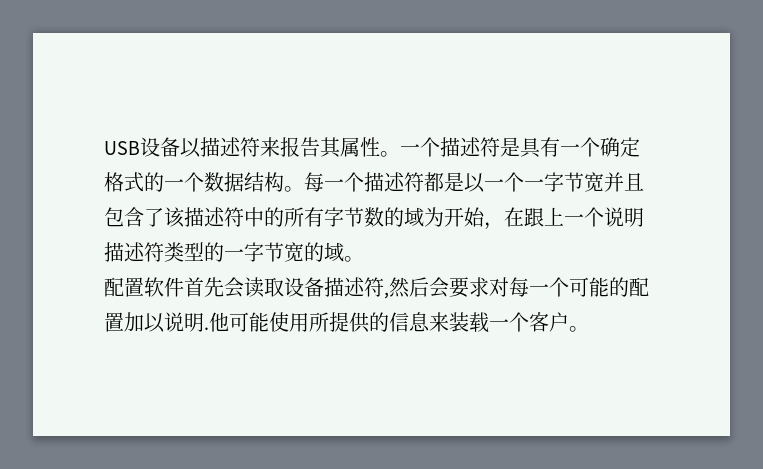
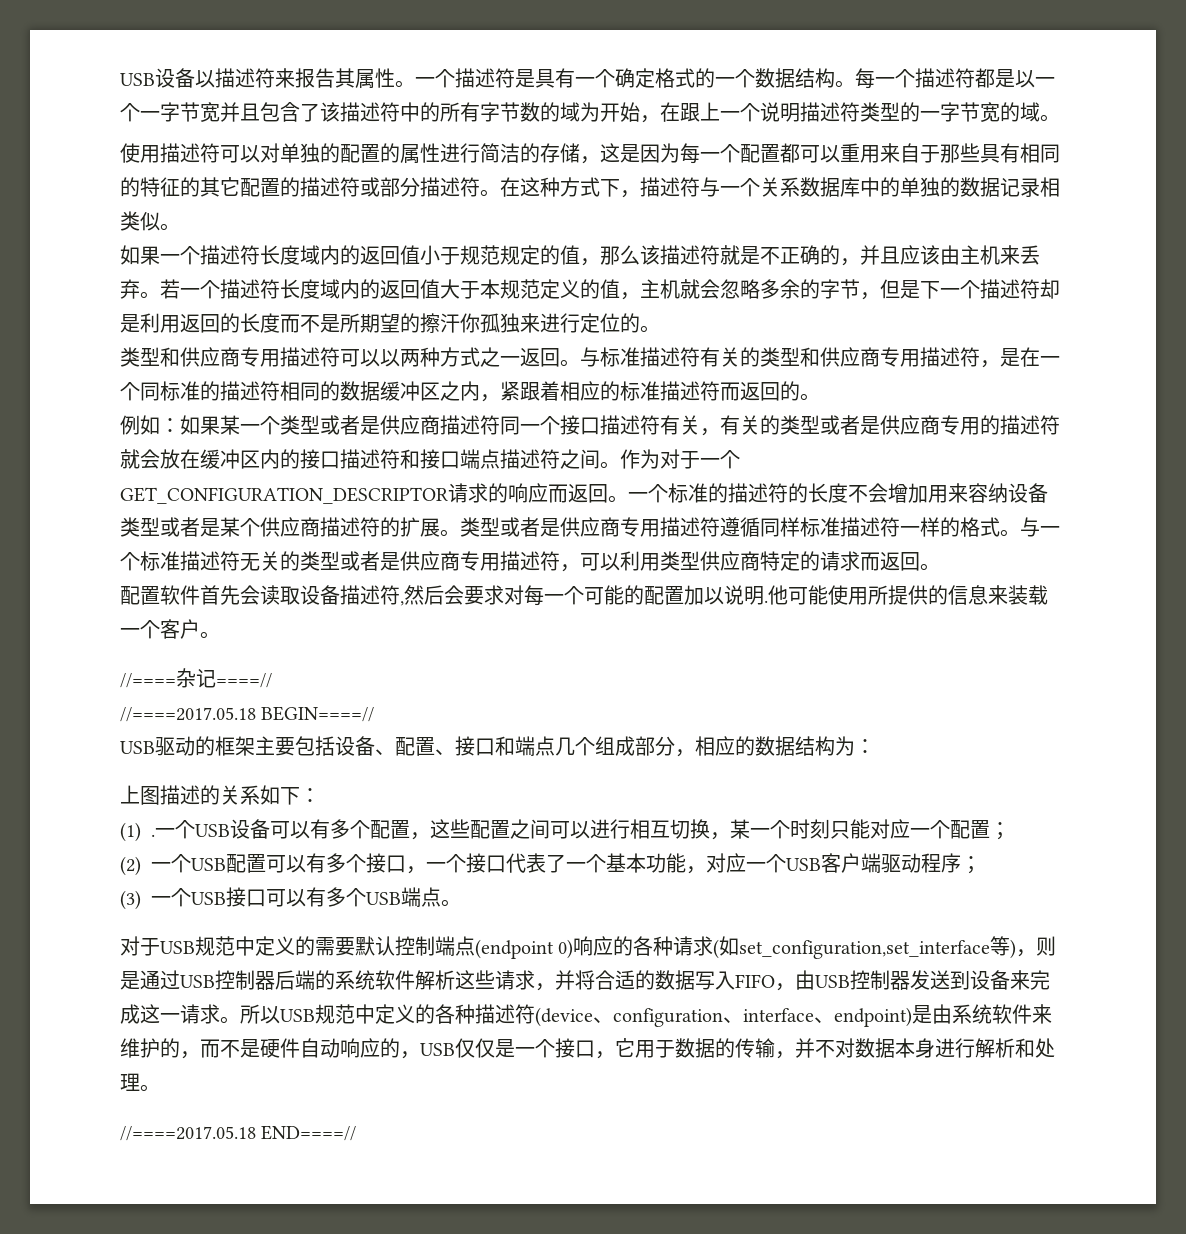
(364, 259) none -> [120,143,1060,164] [120,177,1060,198] [120,211,180,231] [120,245,1040,266] [120,279,1060,300] [120,313,660,333] [120,347,1060,368] [120,381,820,402] [120,415,1060,436] [120,449,740,469] [120,483,1048,504] [120,517,1060,537] [120,551,940,572] // 使用描述符可以对单独的配置的属性进行简洁的存储，这是因为每一个配置都可以重用来自于那些具有相同的特征的其它配置的描述符或部分描述符。在这种方式下，描述符与一个关系数据库中的单独的数据记录相类似。 // 如果一个描述符长度域内的返回值小于规范规定的值，那么该描述符就是不正确的，并且应该由主机来丢弃。若一个描述符长度域内的返回值大于本规范定义的值，主机就会忽略多余的字节，但是下一个描述符却是利用返回的长度而不是所期望的擦汗你孤独来进行定位的。 // 类型和供应商专用描述符可以以两种方式之一返回。与标准描述符有关的类型和供应商专用描述符，是在一个同标准的描述符相同的数据缓冲区之内，紧跟着相应的标准描述符而返回的。 // 例如：如果某一个类型或者是供应商描述符同一个接口描述符有关，有关的类型或者是供应商专用的描述符就会放在缓冲区内的接口描述符和接口端点描述符之间。作为对于一个GET_CONFIGURATION_DESCRIPTOR请求的响应而返回。一个标准的描述符的长度不会增加用来容纳设备类型或者是某个供应商描述符的扩展。类型或者是供应商专用描述符遵循同样标准描述符一样的格式。与一个标准描述符无关的类型或者是供应商专用描述符，可以利用类型供应商特定的请求而返回。
(589, 329) none -> [120,668,272,688] [120,706,375,722] [120,736,875,757] [120,785,320,805] [120,819,1010,842] [120,853,981,876] [120,887,461,910] [120,936,1057,959] [120,970,1050,991] [120,1004,1052,1027] [120,1038,1055,1059] [120,1073,160,1092] [120,1125,357,1141] // //====杂记====// // //====2017.05.18 BEGIN====// // USB驱动的框架主要包括设备、配置、接口和端点几个组成部分，相应的数据结构为： // 上图描述的关系如下： // (1) .一个USB设备可以有多个配置，这些配置之间可以进行相互切换，某一个时刻只能对应一个配置； // (2)一个USB配置可以有多个接口，一个接口代表了一个基本功能，对应一个USB客户端驱动程序； // (3)一个USB接口可以有多个USB端点。 // 对于USB规范中定义的需要默认控制端点(endpoint 0)响应的各种请求(如set_configuration,set_interface等)，则是通过USB控制器后端的系统软件解析这些请求，并将合适的数据写入FIFO，由USB控制器发送到设备来完成这一请求。所以USB规范中定义的各种描述符(device、configuration、interface、endpoint)是由系统软件来维护的，而不是硬件自动响应的，USB仅仅是一个接口，它用于数据的传输，并不对数据本身进行解析和处理。 // //====2017.05.18 END====//

